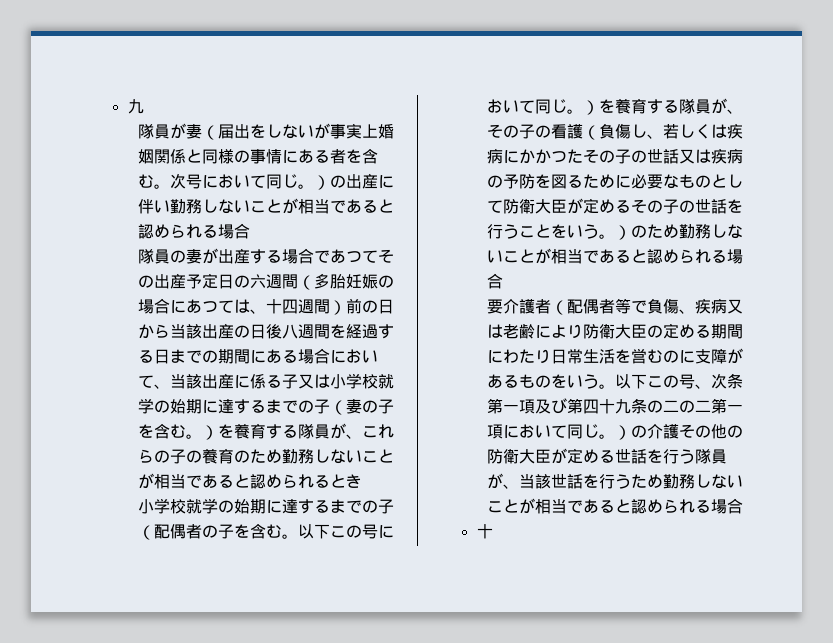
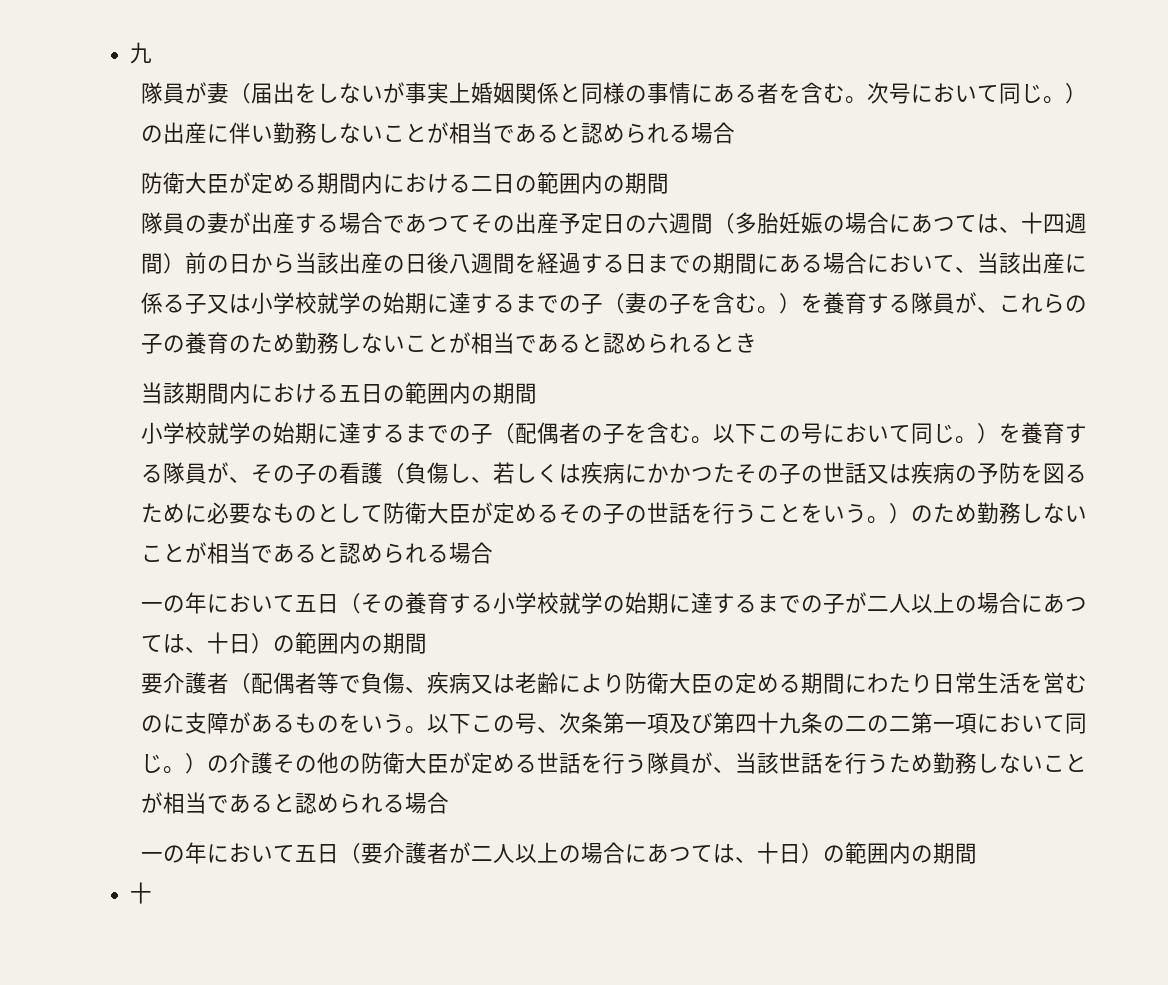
(251, 231) none -> [140,172,669,194] // 防衛大臣が定める期間内における二日の範囲内の期間
(363, 481) none -> [140,382,537,404] // 当該期間内における五日の範囲内の期間
(504, 281) none -> [140,592,1087,614] [140,632,427,654] // 一の年において五日（その養育する小学校就学の始期に達するまでの子が二人以上の場合にあつては、十日）の範囲内の期間
(744, 506) none -> [140,842,977,864] // 一の年において五日（要介護者が二人以上の場合にあつては、十日）の範囲内の期間

